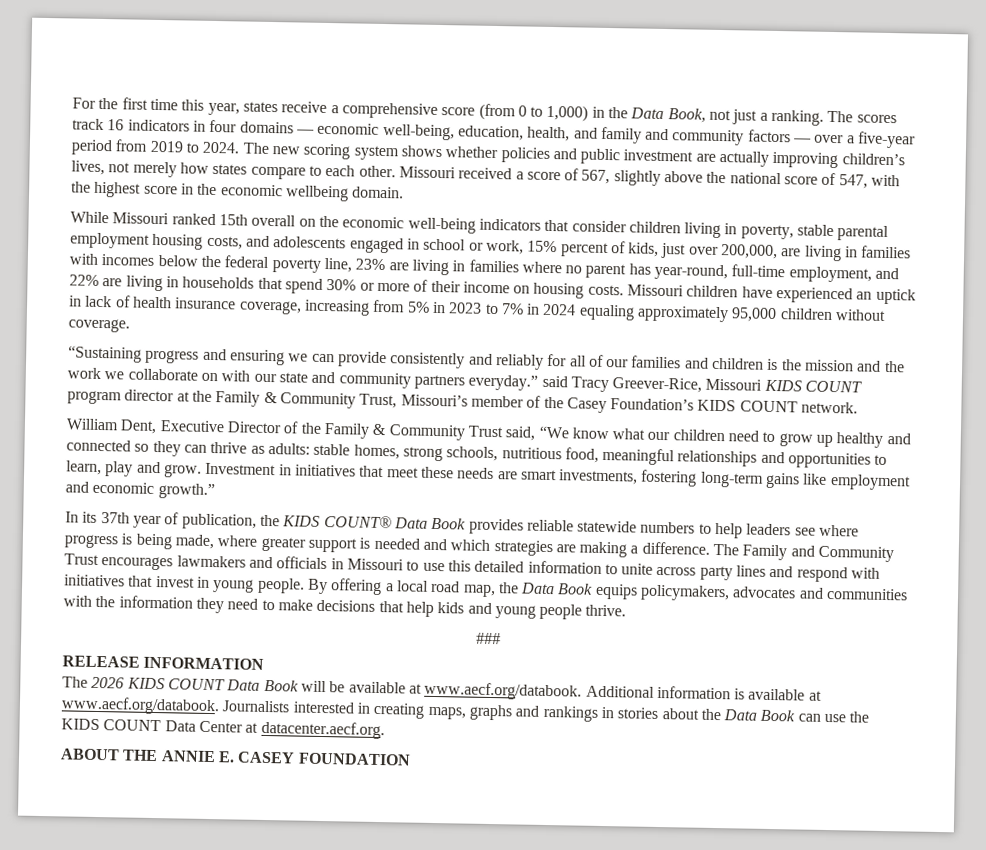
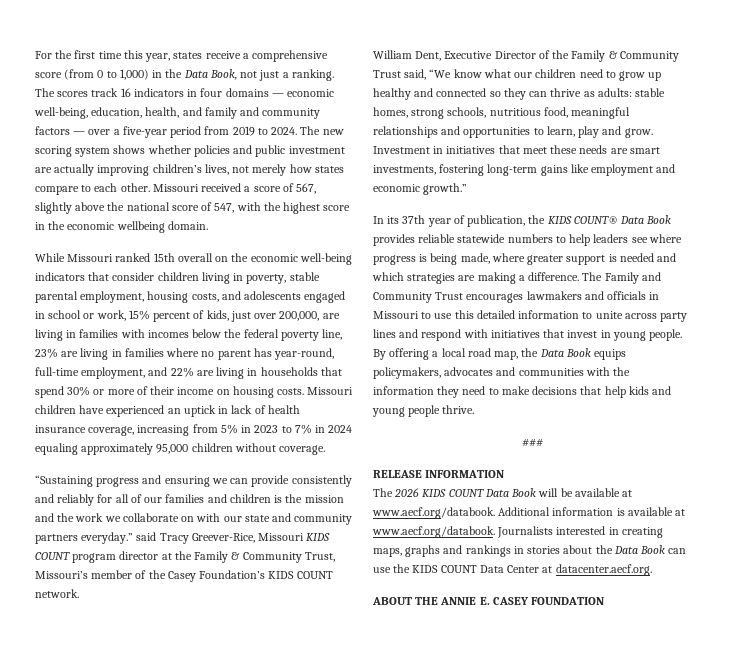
[70,232,150,249] employment -> [80,291,145,303] employment,

